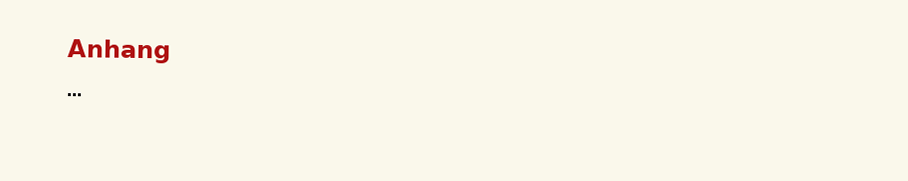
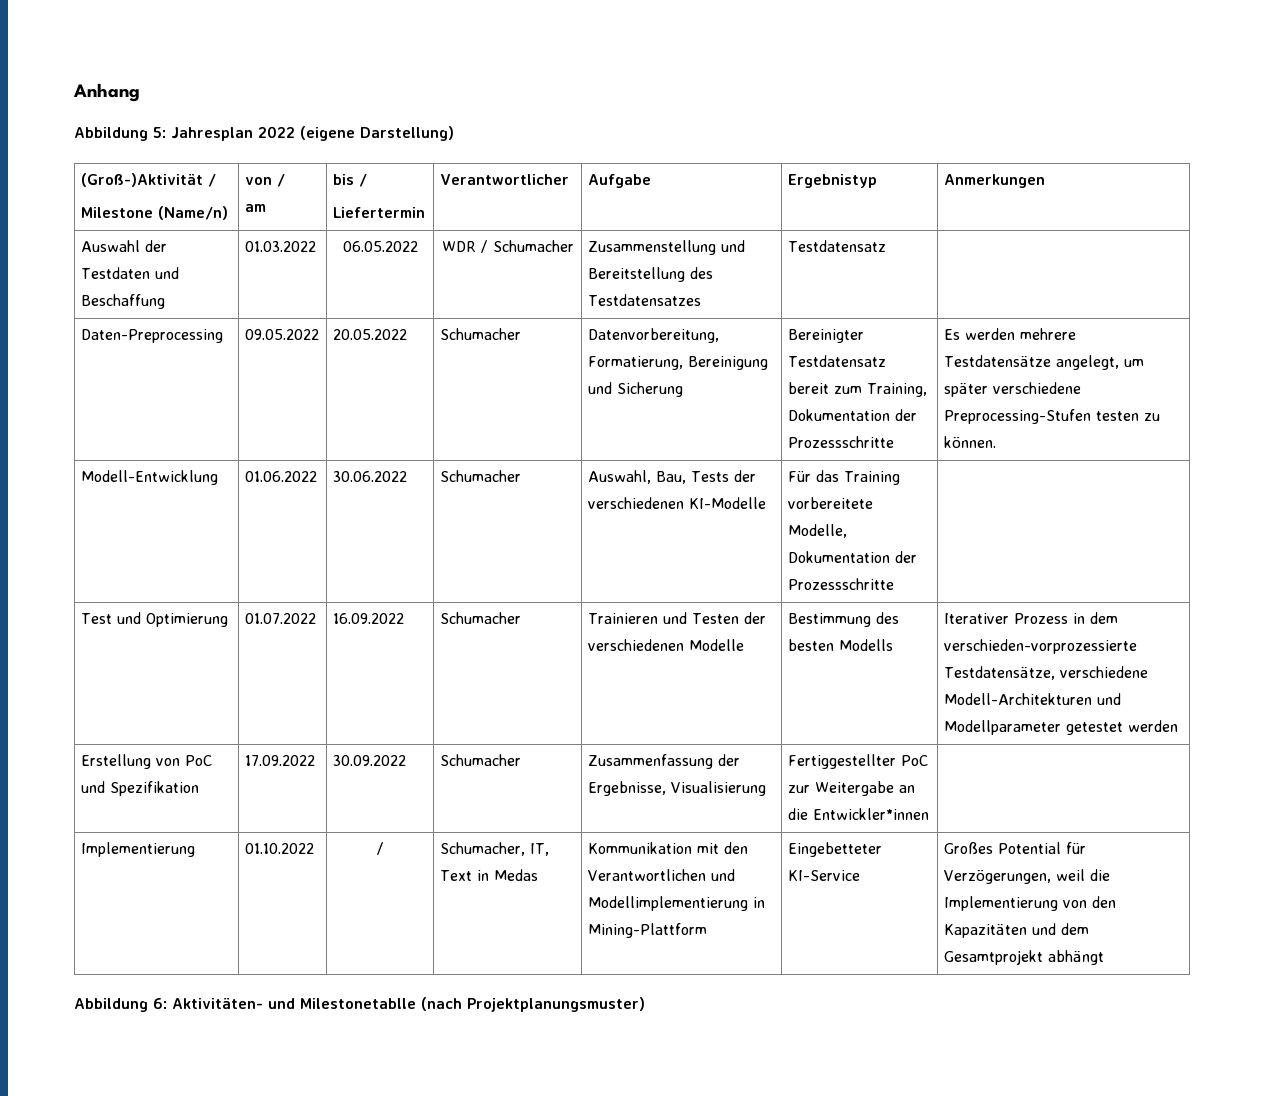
[66,93,82,97] … -> [74,126,454,141] [80,173,216,187] [80,206,228,220] [244,174,285,187] [244,204,266,212] [332,174,367,187] [332,207,425,218] [439,174,569,185] [587,174,651,188] [787,174,877,188] [943,174,1045,188] [80,240,167,252] [80,267,179,279] [80,294,165,309] [244,241,316,252] [342,241,418,252] [441,240,574,253] [587,240,745,255] [587,267,713,282] [587,294,701,306] [787,240,886,252] [80,329,223,343] [244,329,319,340] [332,329,407,340] [439,328,521,340] [587,328,719,343] [587,356,768,370] [587,382,683,397] [787,329,864,343] [787,355,886,367] [787,382,927,397] [787,409,917,421] [787,436,894,448] [943,328,1076,340] [943,355,1144,370] [943,382,1081,397] [943,409,1160,424] [943,436,996,448] [80,470,218,485] [244,471,317,482] [332,471,407,482] [439,470,521,482] [587,470,756,484] [587,497,766,509] [787,470,900,485] [787,497,873,509] [787,524,847,538] [787,551,917,563] [787,578,894,590] [80,612,228,627] [244,613,316,624] [332,613,404,624] [439,612,521,624] [587,612,766,624] [587,639,744,651] [787,612,899,627] [787,639,893,651] [943,612,1118,624] [943,639,1137,654] [943,666,1148,680] [943,693,1121,705] [943,720,1178,735] [80,754,212,769] [80,781,199,796] [244,755,315,766] [332,755,406,766] [439,754,521,766] [587,754,740,769] [587,781,766,796] [787,754,928,769] [787,781,915,796] [787,808,929,820] [80,842,195,857] [244,843,314,854] [376,842,384,855] [439,842,549,856] [439,869,538,881] [587,842,748,854] [587,869,735,881] [587,896,765,911] [587,923,707,938] [787,842,882,857] [787,870,860,881] [943,842,1086,854] [943,869,1110,884] [943,896,1116,911] [943,923,1089,938] [943,950,1104,965] [74,997,645,1012] Abbildung 5: Jahresplan 2022 (eigene Darstellung) // (Groß-)Aktivität / // Milestone (Name/n) | von / // am | bis / // Liefertermin | Verantwortlicher | Aufgabe | Ergebnistyp | Anmerkungen // Auswahl der Testdaten und Beschaffung | 01.03.2022 | 06.05.2022 | WDR / Schumacher | Zusammenstellung und Bereitstellung des Testdatensatzes | Testdatensatz | // Daten-Preprocessing | 09.05.2022 | 20.05.2022 | Schumacher | Datenvorbereitung, Formatierung, Bereinigung und Sicherung | Bereinigter Testdatensatz bereit zum Training, Dokumentation der Prozessschritte | Es werden mehrere Testdatensätze angelegt, um später verschiedene Preprocessing-Stufen testen zu können. // Modell-Entwicklung | 01.06.2022 | 30.06.2022 | Schumacher | Auswahl, Bau, Tests der verschiedenen KI-Modelle | Für das Training vorbereitete Modelle, Dokumentation der Prozessschritte | // Test und Optimierung | 01.07.2022 | 16.09.2022 | Schumacher | Trainieren und Testen der verschiedenen Modelle | Bestimmung des besten Modells | Iterativer Prozess in dem verschieden-vorprozessierte Testdatensätze, verschiedene Modell-Architekturen und Modellparameter getestet werden // Erstellung von PoC und Spezifikation | 17.09.2022 | 30.09.2022 | Schumacher | Zusammenfassung der Ergebnisse, Visualisierung | Fertiggestellter PoC zur Weitergabe an die Entwickler*innen | // Implementierung | 01.10.2022 | / | Schumacher, IT, Text in Medas | Kommunikation mit den Verantwortlichen und Modellimplementierung in Mining-Plattform | Eingebetteter KI-Service | Großes Potential für Verzögerungen, weil die Implementierung von den Kapazitäten und dem Gesamtprojekt abhängt // Abbildung 6: Aktivitäten- und Milestonetablle (nach Projektplanungsmuster)

